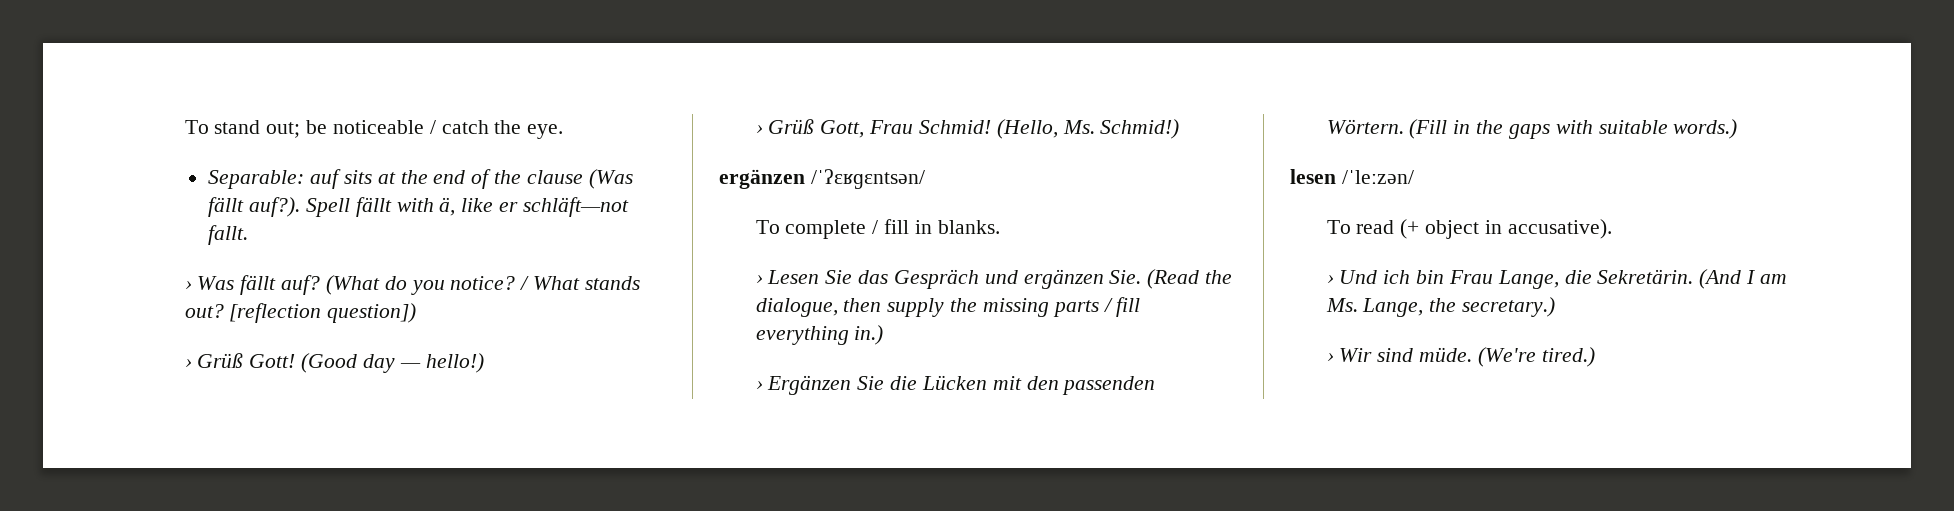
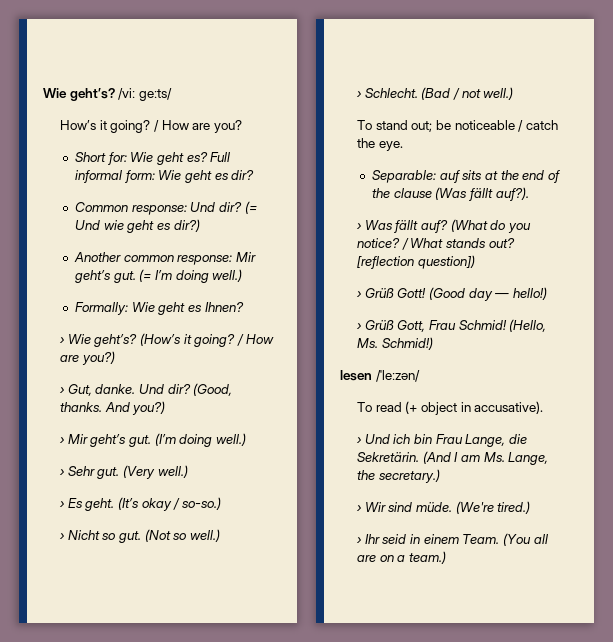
(184, 127) none -> [43,88,172,101] [60,120,243,133] [74,152,231,165] [74,170,255,183] [74,201,257,215] [74,219,200,233] [73,252,256,265] [74,269,243,283] [74,302,244,315] [59,333,274,347] [60,351,115,365] [59,383,233,396] [60,401,166,415] [59,433,247,447] [59,465,188,479] [59,497,222,511] [59,529,221,543] [356,87,514,100] Wie geht’s? /viː ɡeːts/ // How’s it going? / How are you? // Short for: Wie geht es? Full informal form: Wie geht es dir? // Common response: Und dir? (= Und wie geht es dir?) // Another common response: Mir geht’s gut. (= I’m doing well.) // Formally: Wie geht es Ihnen? // › Wie geht’s? (How’s it going? / How are you?) // › Gut, danke. Und dir? (Good, thanks. And you?) // › Mir geht’s gut. (I’m doing well.) // › Sehr gut. (Very well.) // › Es geht. (It’s okay / so-so.) // › Nicht so gut. (Not so well.) // › Schlecht. (Bad / not well.) //
[305,197,629,217] [208,225,249,245] Spell fällt with ä, like er schläft—not fallt. -> (529, 194) none
[719,169,925,189] [755,219,1000,239] [755,269,1232,289] [755,297,1141,317] [755,325,884,345] [755,375,1156,395] [1326,119,1738,139] // ergänzen /ˈʔɛʁɡɛntsən/ // To complete / fill in blanks. // › Lesen Sie das Gespräch und ergänzen Sie. (Read the dialogue, then supply the missing parts / fill everything in.) // › Ergänzen Sie die Lücken mit den passenden Wörtern. (Fill in the gaps with suitable words.) -> (433, 343) none
(1595, 357) none -> [356,533,548,546] [357,551,447,564] // › Ihr seid in einem Team. (You all are on a team.)

